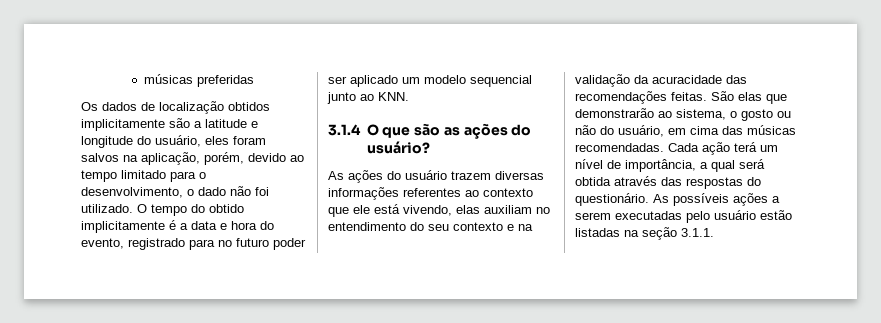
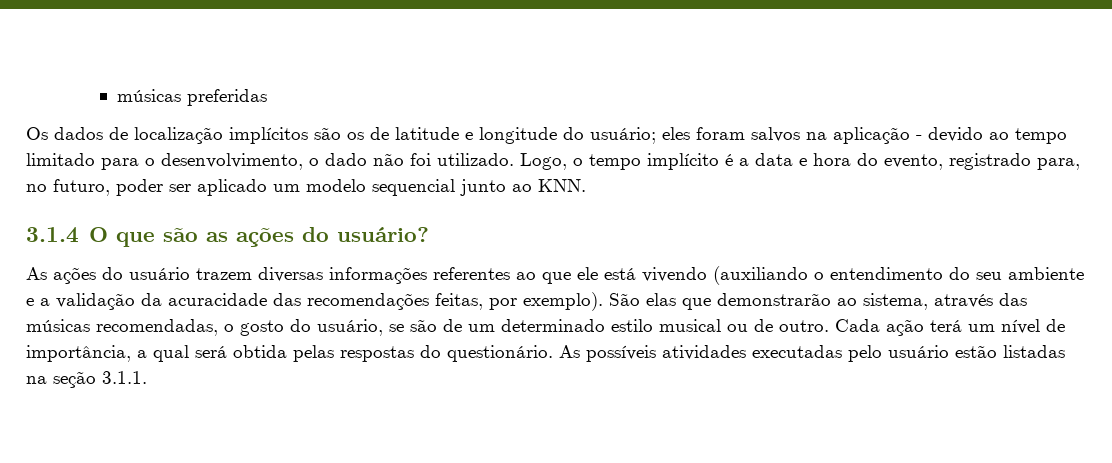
[228,102,270,111] [81,118,202,131] obtidos implicitamente são a -> [229,127,389,144] implícitos são os de
[155,135,201,147] usuário, -> [590,127,656,144] usuário;
[141,152,244,165] aplicação, porém, -> [833,127,922,144] aplicação -
[137,204,244,216] [81,221,165,233] O tempo do obtido implicitamente -> [520,153,719,170] Logo, o tempo implícito
[189,238,269,250] para no futuro -> [1037,158,1080,170] [26,179,110,196] para, no futuro,
[483,188,533,197] contexto -> (536, 276) none
[403,205,550,216] [328,222,533,231] vivendo, elas auxiliam no entendimento do seu contexto e na -> [642,266,1084,285] [26,298,50,306] vivendo (auxiliando o entendimento do seu ambiente e a
[671,92,707,101] feitas. -> [435,292,603,311] feitas, por exemplo).
[730,109,791,121] [575,125,796,137] [575,143,664,152] o gosto ou não do usuário, em cima das músicas recomendadas. -> [934,293,1027,308] [26,319,829,336] através das músicas recomendadas, o gosto do usuário, se são de um determinado estilo musical ou de outro.
[614,176,682,186] através das -> [293,345,334,362] pelas
[733,193,780,206] [575,212,611,220] ações a serem -> [662,345,746,360] atividades

